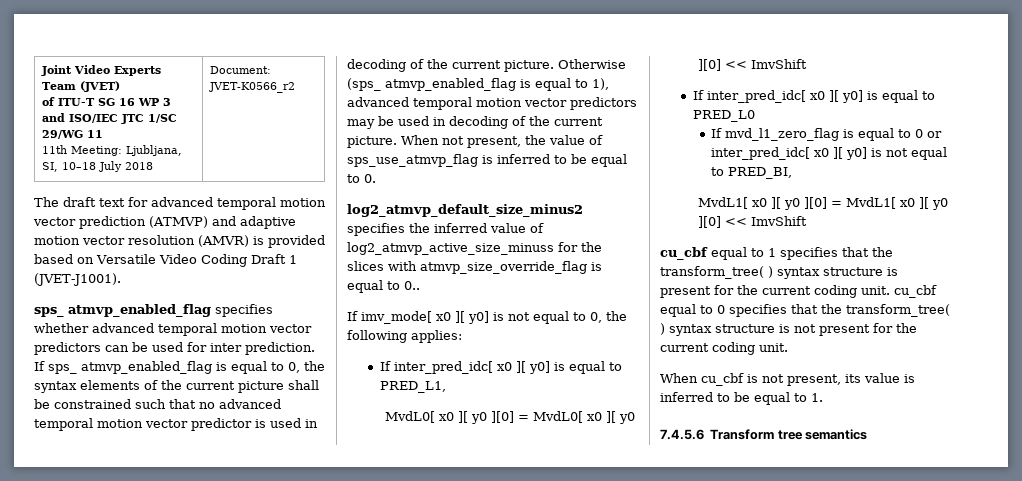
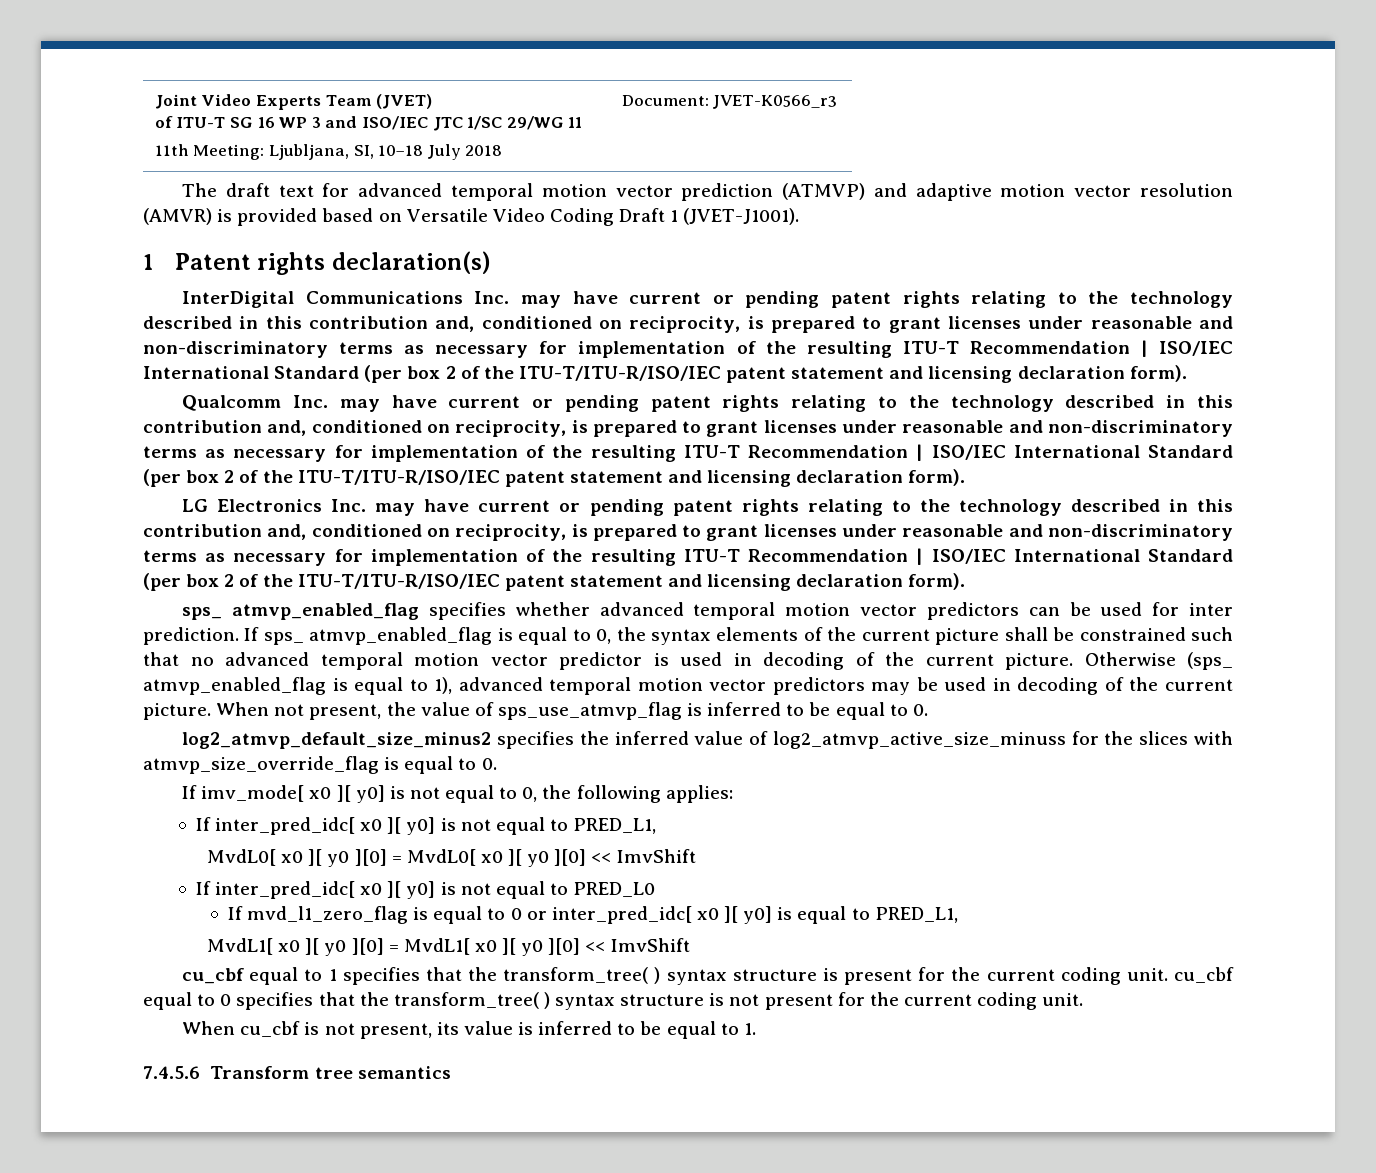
[208,82,295,93] JVET-K0566_r2 -> [713,95,838,109] JVET-K0566_r3
(121, 279) none -> [143,251,491,275] [182,291,1233,308] [143,316,1234,333] [143,340,1233,358] [143,365,1187,383] [182,395,1233,412] [143,420,1233,437] [143,444,1234,462] [143,469,966,487] [182,499,1233,516] [143,524,1233,541] [143,548,1234,566] [143,573,966,591] // 1 Patent rights declaration(s) // InterDigital Communications Inc. may have current or pending patent rights relating to the technology described in this contribution and, conditioned on reciprocity, is prepared to grant licenses under reasonable and non-discriminatory terms as necessary for implementation of the resulting ITU-T Recommendation | ISO/IEC International Standard (per box 2 of the ITU-T/ITU-R/ISO/IEC patent statement and licensing declaration form). // Qualcomm Inc. may have current or pending patent rights relating to the technology described in this contribution and, conditioned on reciprocity, is prepared to grant licenses under reasonable and non-discriminatory terms as necessary for implementation of the resulting ITU-T Recommendation | ISO/IEC International Standard (per box 2 of the ITU-T/ITU-R/ISO/IEC patent statement and licensing declaration form). // LG Electronics Inc. may have current or pending patent rights relating to the technology described in this contribution and, conditioned on reciprocity, is prepared to grant licenses under reasonable and non-discriminatory terms as necessary for implementation of the resulting ITU-T Recommendation | ISO/IEC International Standard (per box 2 of the ITU-T/ITU-R/ISO/IEC patent statement and licensing declaration form).
[404,281,420,290] 0.. -> [481,758,497,770] 0.
(565, 366) none -> [460,819,491,831] not
(878, 95) none -> [460,883,491,895] not
[886,147,948,160] [711,167,793,179] not equal to PRED_BI, -> [797,906,958,924] equal to PRED_L1,

